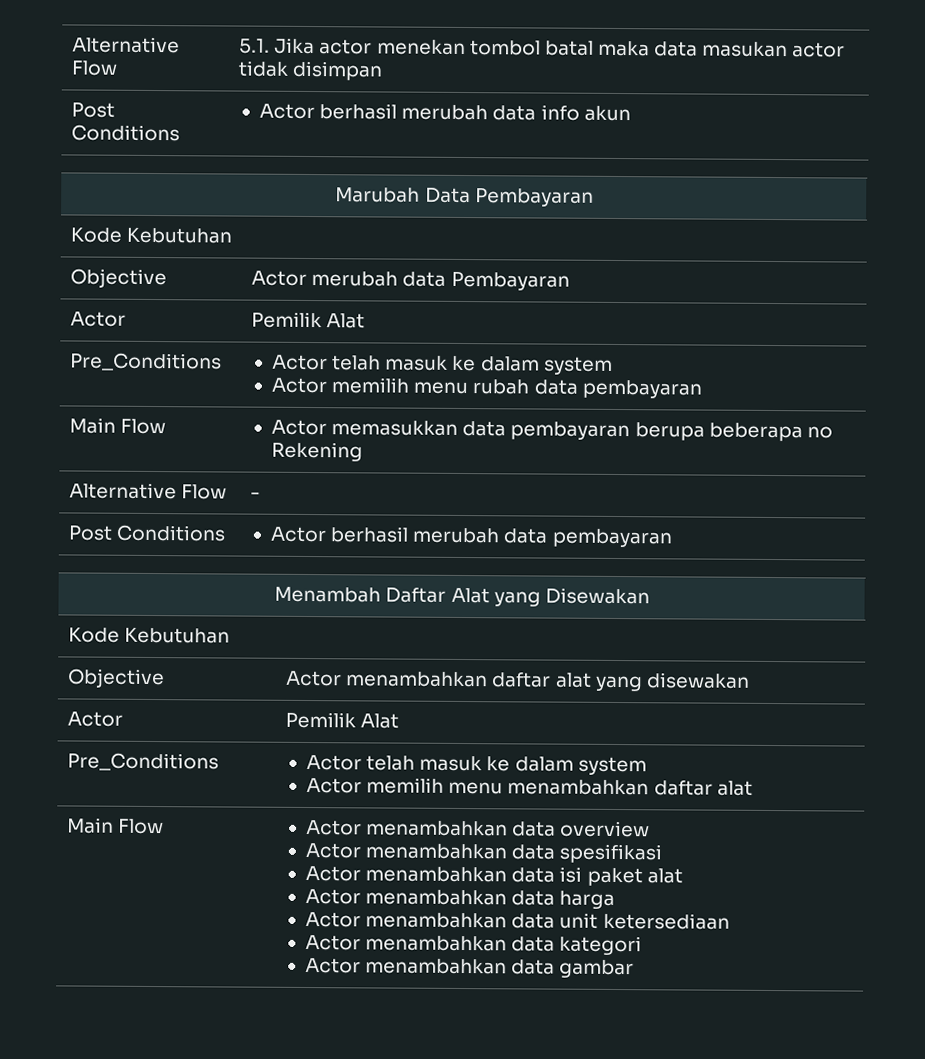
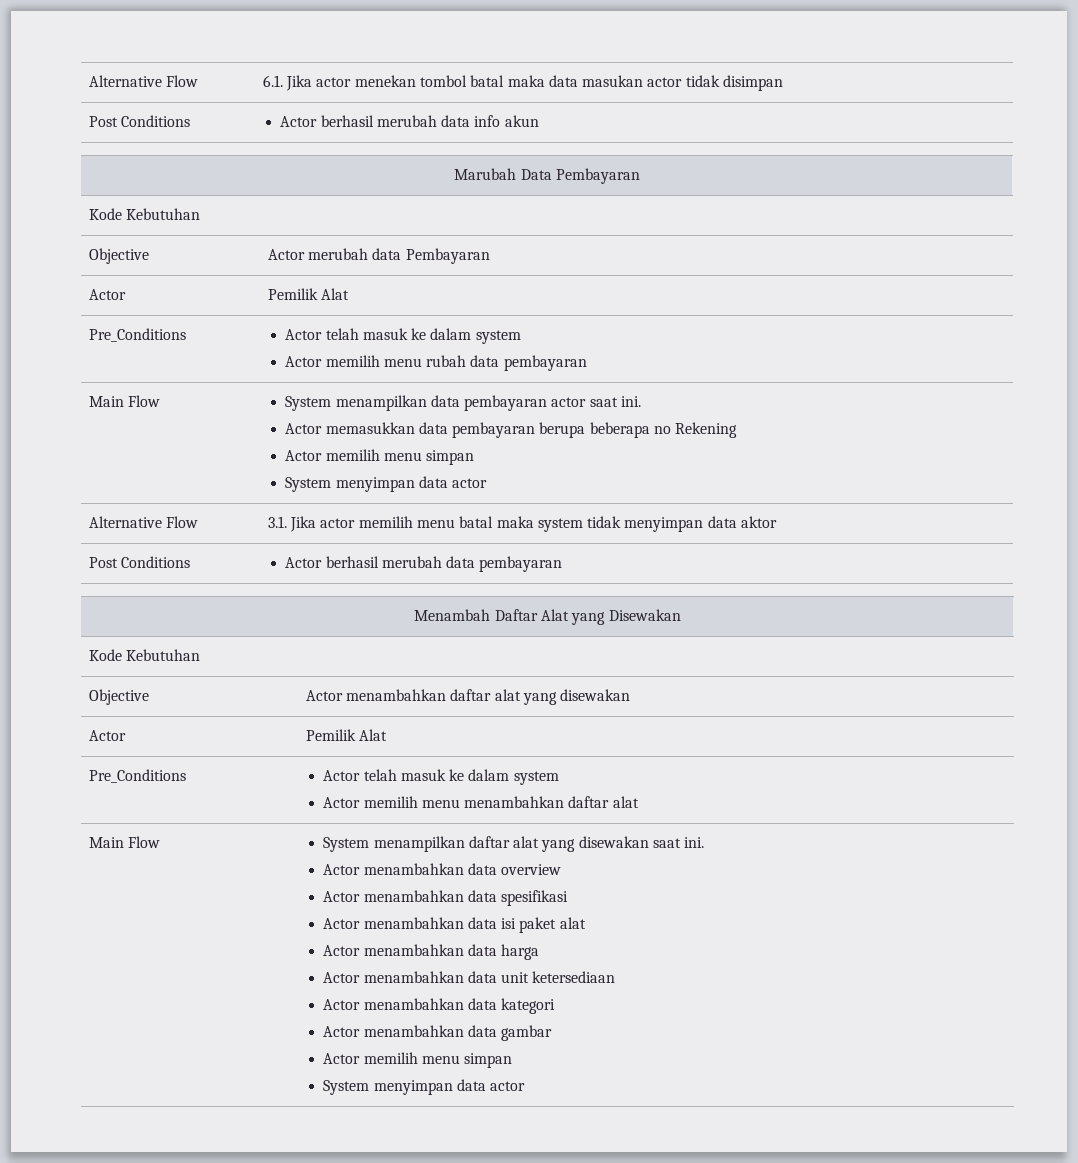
[72,36,181,54] [71,60,119,76] [239,38,271,54] Alternative Flow | 5.1. -> [88,75,198,87] [262,75,283,87] Alternative Flow | 6.1.
(167, 426) none -> [285,395,642,411] System menampilkan data pembayaran actor saat ini. //
[69,482,228,500] [250,491,262,499] // Alternative Flow | - -> [285,449,475,465] [285,476,488,492] [88,516,198,528] [267,516,778,532] // Actor memilih menu simpan // System menyimpan data actor // Alternative Flow | 3.1. Jika actor memilih menu batal maka system tidak menyimpan data aktor
(165, 826) none -> [323,836,705,852] System menampilkan daftar alat yang disewakan saat ini. //
(635, 969) none -> [323,1052,513,1068] [323,1079,526,1095] // Actor memilih menu simpan // System menyimpan data actor

